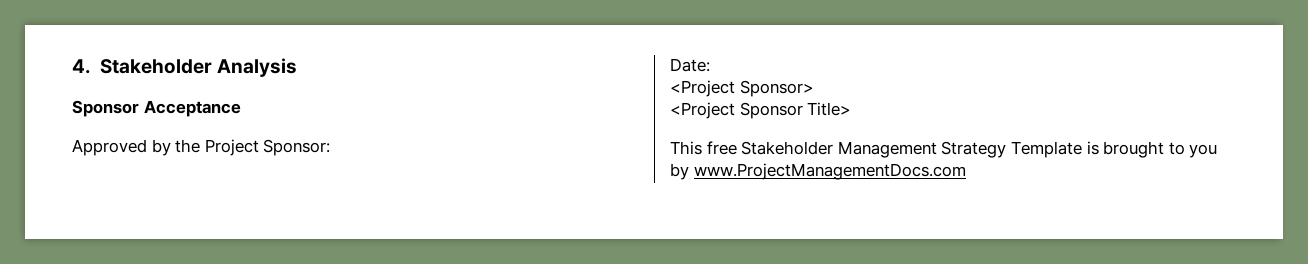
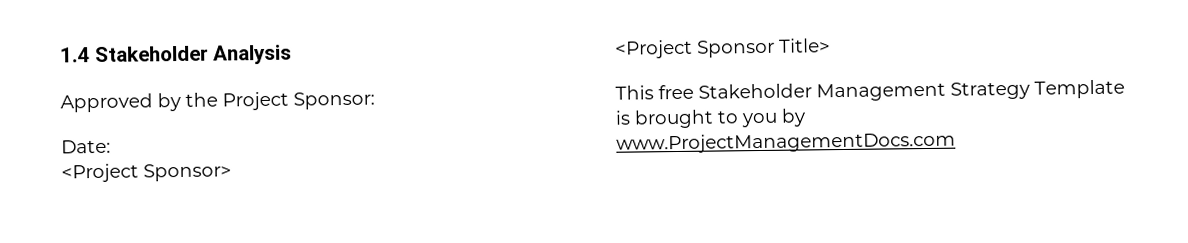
[72,59,91,74] 4. -> [60,47,90,63] 1.4
[72,100,241,117] // Sponsor Acceptance -> (293, 54) none

